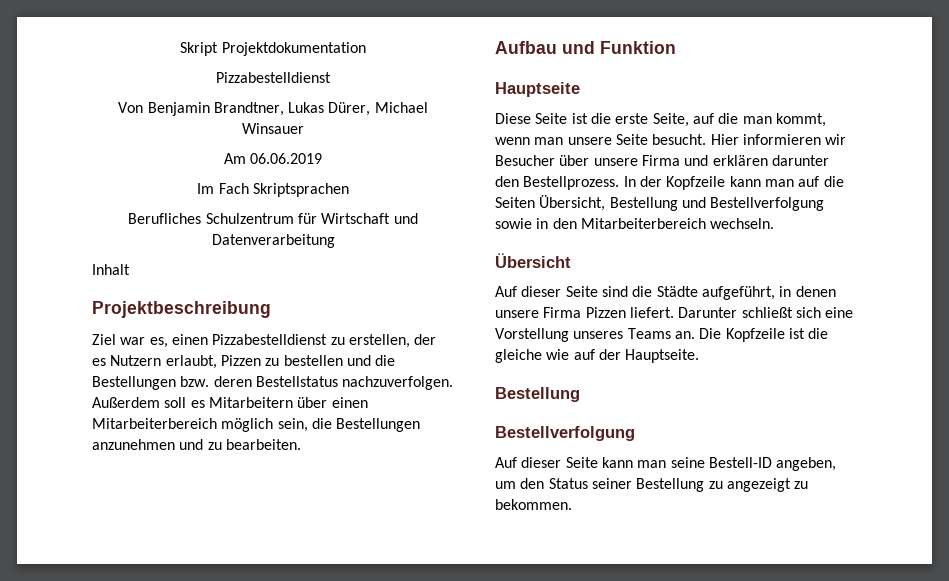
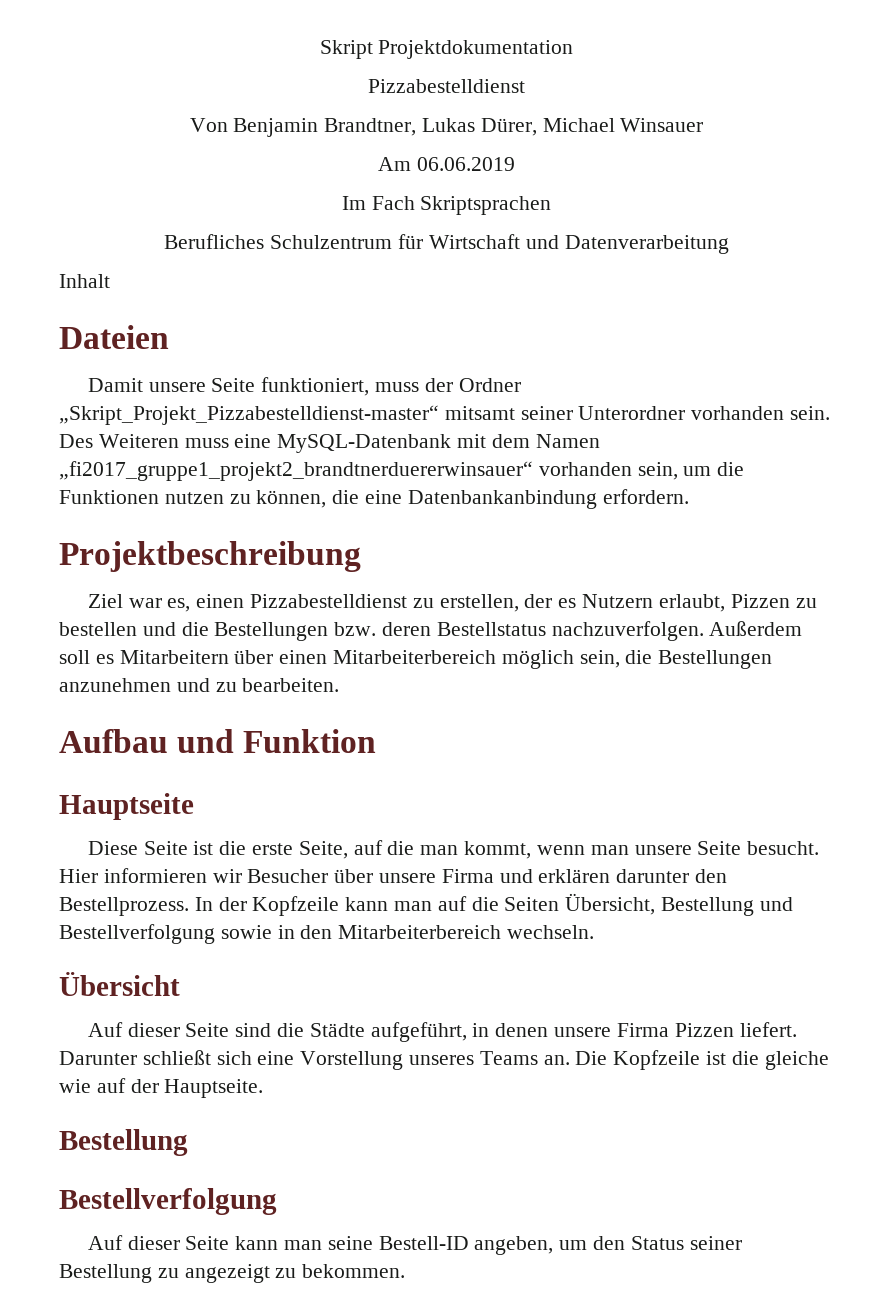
(130, 269) none -> [59,325,169,349] [87,377,521,396] [59,405,831,425] [59,434,600,453] [59,461,745,481] [59,489,689,509] // Dateien // Damit unsere Seite funktioniert, muss der Ordner „Skript_Projekt_Pizzabestelldienst-master“ mitsamt seiner Unterordner vorhanden sein. Des Weiteren muss eine MySQL-Datenbank mit dem Namen „fi2017_gruppe1_projekt2_brandtnerduererwinsauer“ vorhanden sein, um die Funktionen nutzen zu können, die eine Datenbankanbindung erfordern.

